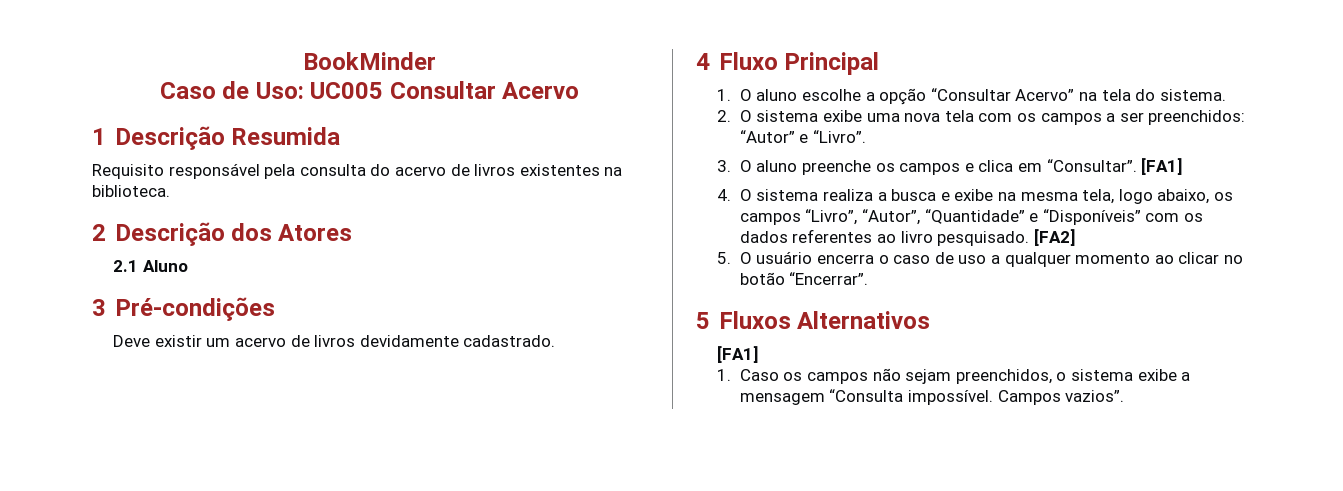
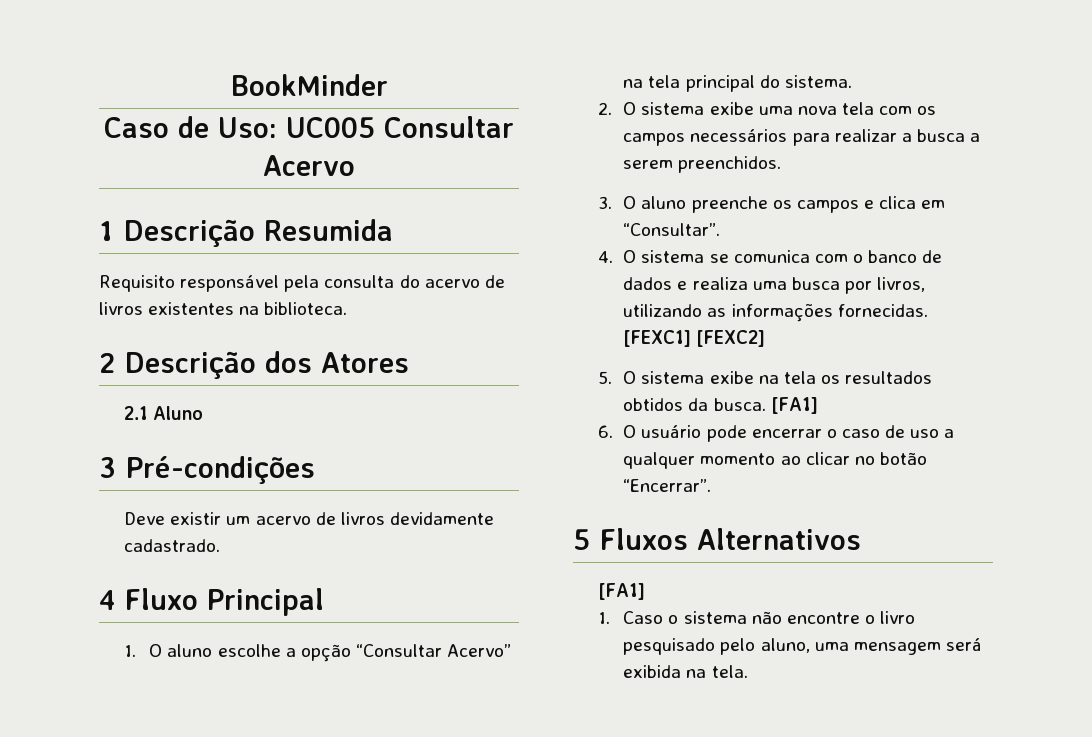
(1131, 95) none -> [685,75,755,92] principal
[1106,110,1246,125] [739,130,866,143] a ser preenchidos: “Autor” e “Livro”. -> [690,129,981,146] [623,156,782,173] necessários para realizar a busca a serem preenchidos.
[1141,158,1183,175] [717,189,1233,204] [739,209,1203,225] [739,229,1075,246] [717,251,874,264] [FA1] // 4. O sistema realiza a busca e exibe na mesma tela, logo abaixo, os campos “Livro”, “Autor”, “Quantidade” e “Disponíveis” com os dados referentes ao livro pesquisado. [FA2] // 5. O usuário encerra -> [598,250,943,263] [623,277,926,294] [623,303,928,322] [623,330,766,347] [598,371,933,384] [623,397,818,414] [598,425,822,442] // 4. O sistema se comunica com o banco de dados e realiza uma busca por livros, utilizando as informações fornecidas. [FEXC1] [FEXC2] // 5. O sistema exibe na tela os resultados obtidos da busca. [FA1] // 6. O usuário pode encerrar
[783,368,1191,384] [739,389,1125,405] os campos não sejam preenchidos, o sistema exibe a mensagem “Consulta impossível. Campos vazios”. -> [668,611,916,624] [623,638,982,655] [623,665,748,678] o sistema não encontre o livro pesquisado pelo aluno, uma mensagem será exibida na tela.

